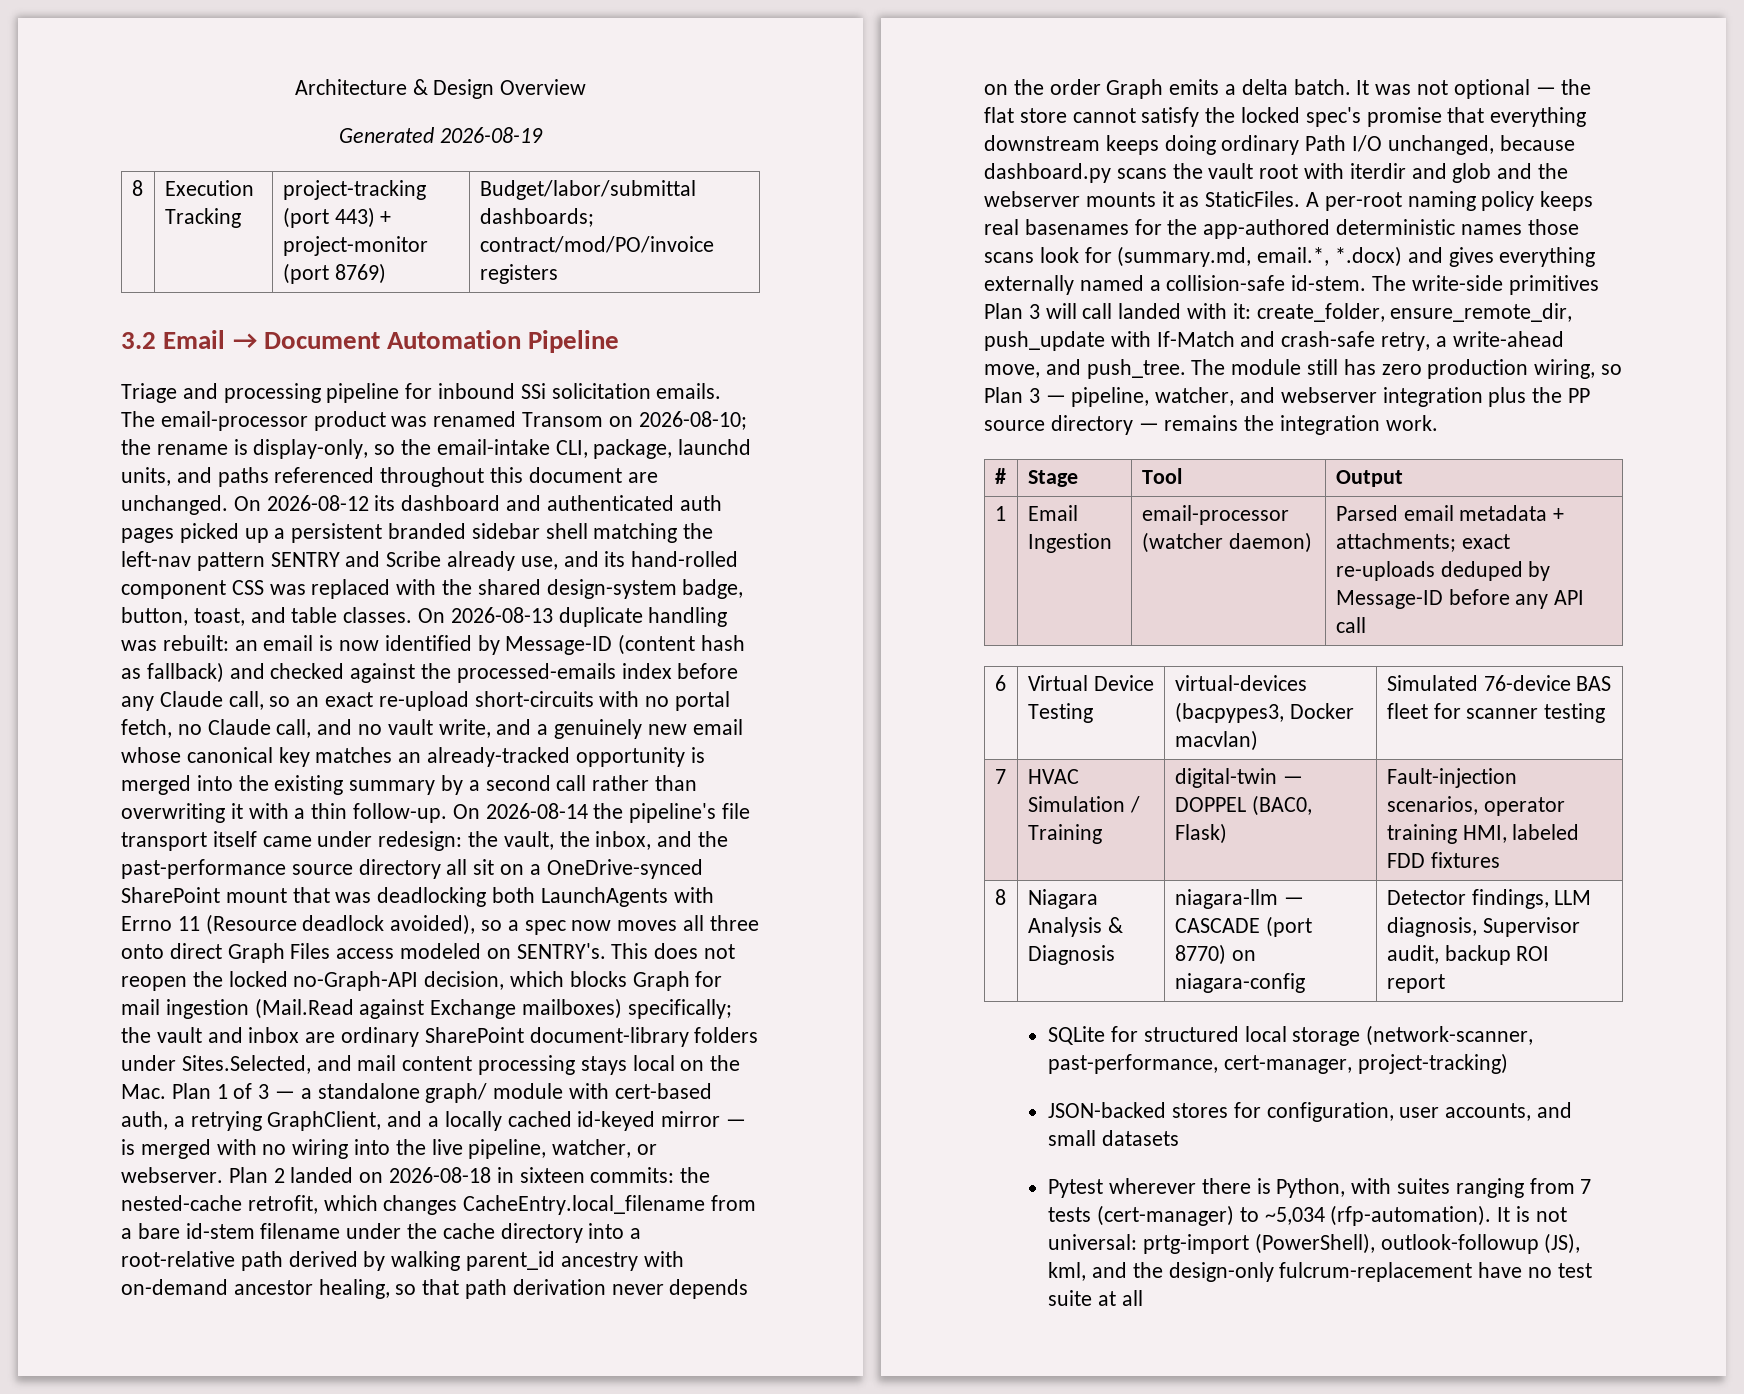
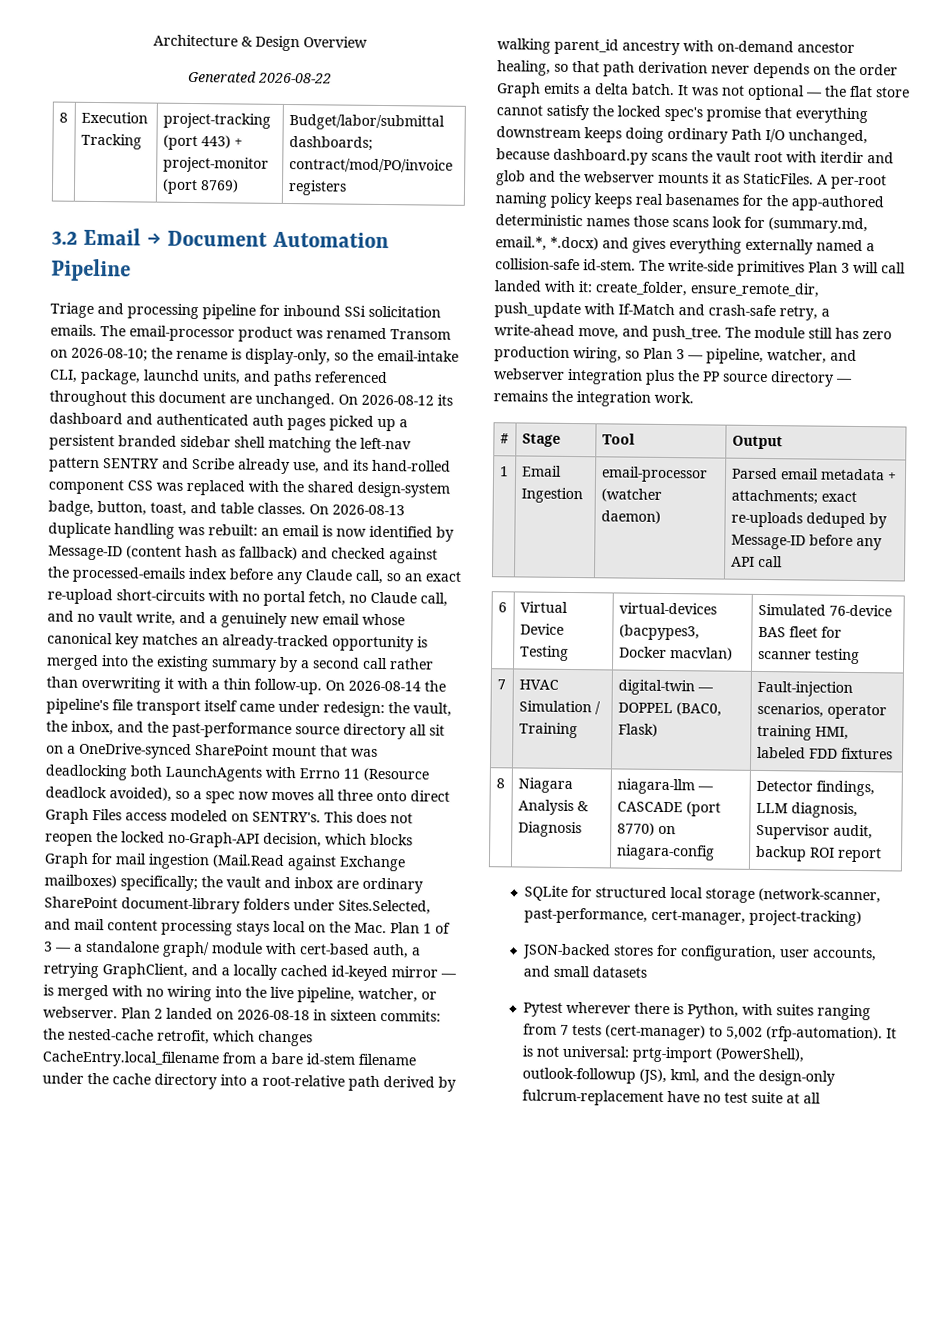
[439,127,543,143] 2026-08-19 -> [258,72,332,84] 2026-08-22
[1264,1207,1325,1225] ~5,034 -> [725,1026,763,1041] 5,002

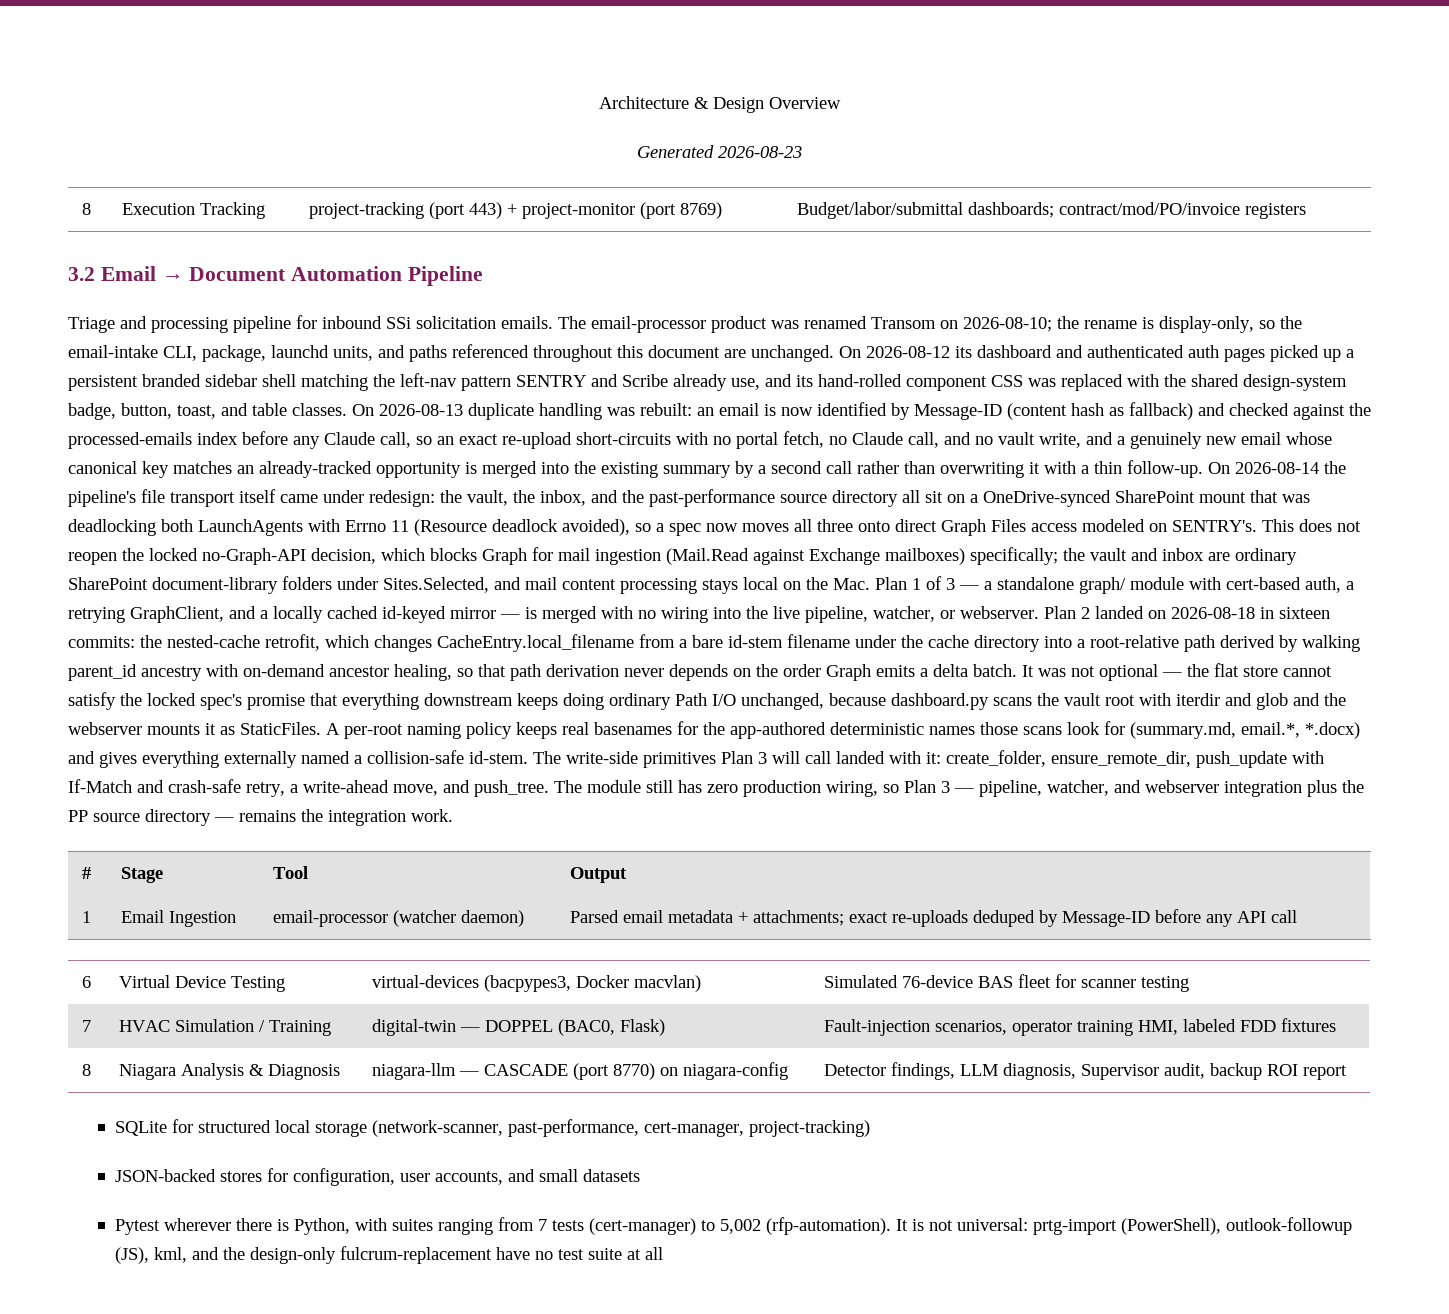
[258,72,332,84] 2026-08-22 -> [718,146,802,158] 2026-08-23

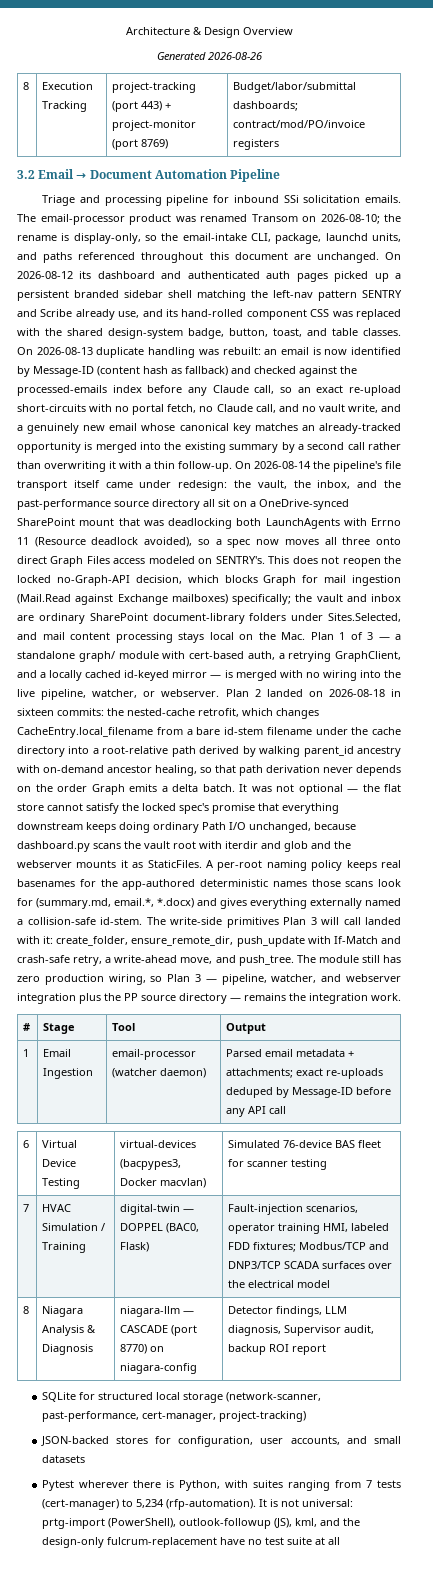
[718,146,802,158] 2026-08-23 -> [207,52,262,60] 2026-08-26
[1280,1018,1336,1032] fixtures -> [253,1242,390,1252] [228,1261,393,1269] [228,1280,331,1288] fixtures; Modbus/TCP and DNP3/TCP SCADA surfaces over the electrical model
[719,1219,761,1234] 5,002 -> [135,1499,164,1508] 5,234

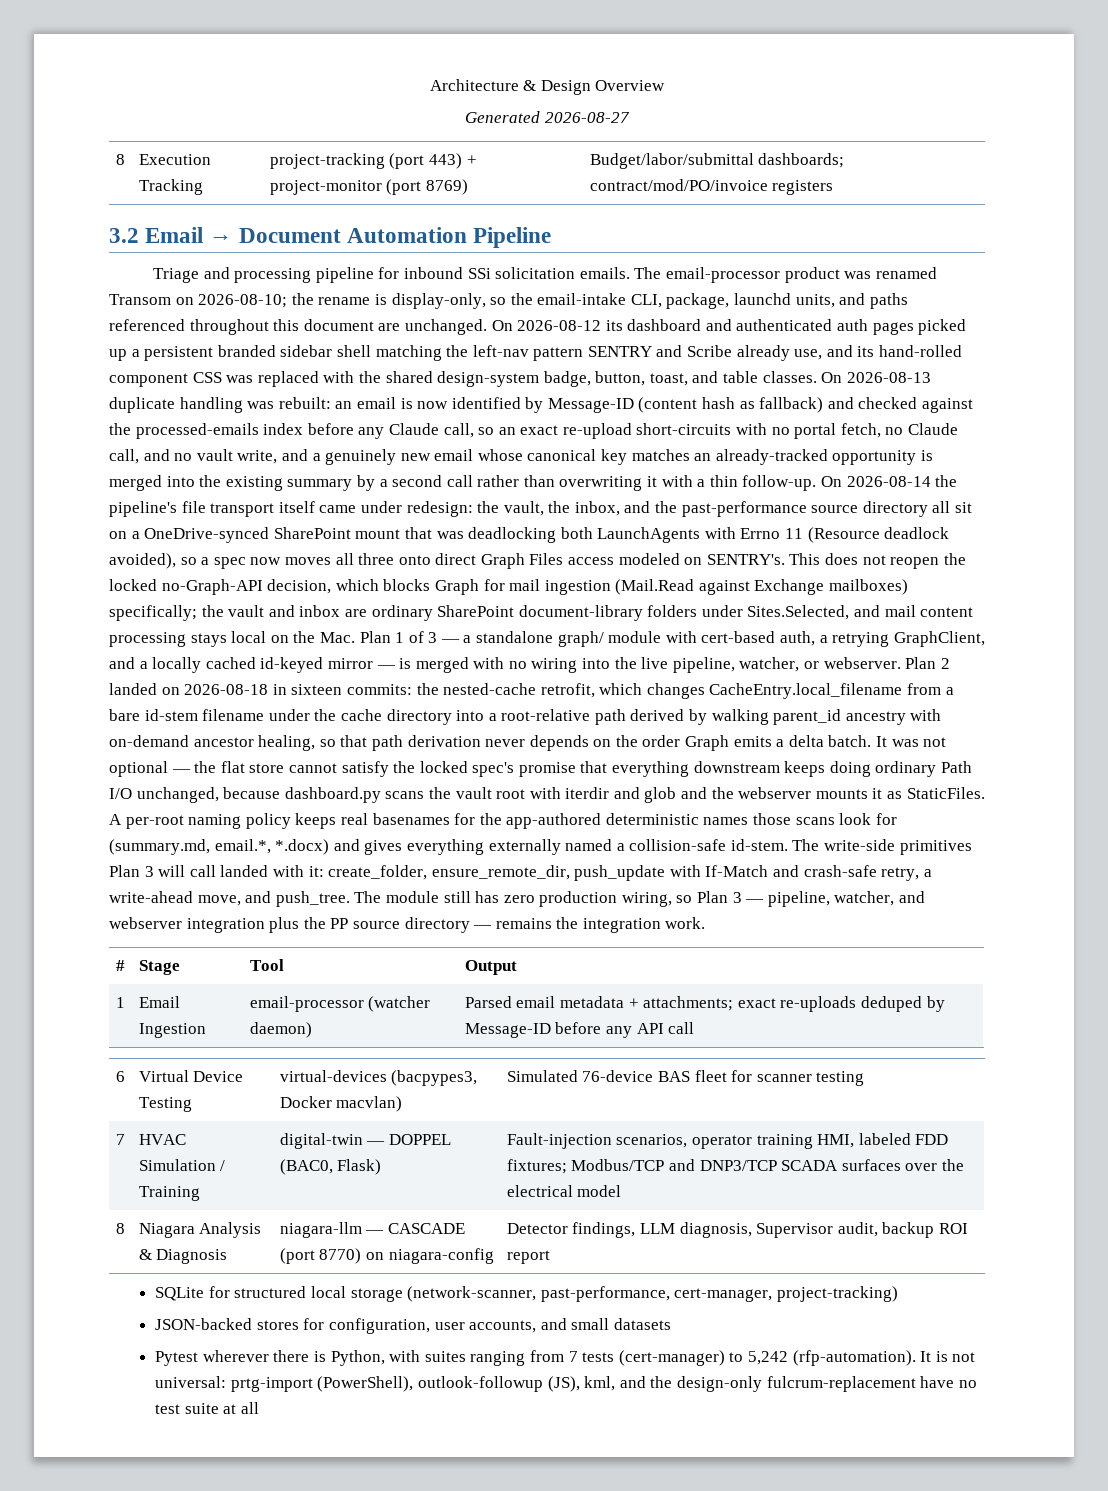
[207,52,262,60] 2026-08-26 -> [544,112,630,123] 2026-08-27
[135,1499,164,1508] 5,234 -> [747,1351,788,1365] 5,242

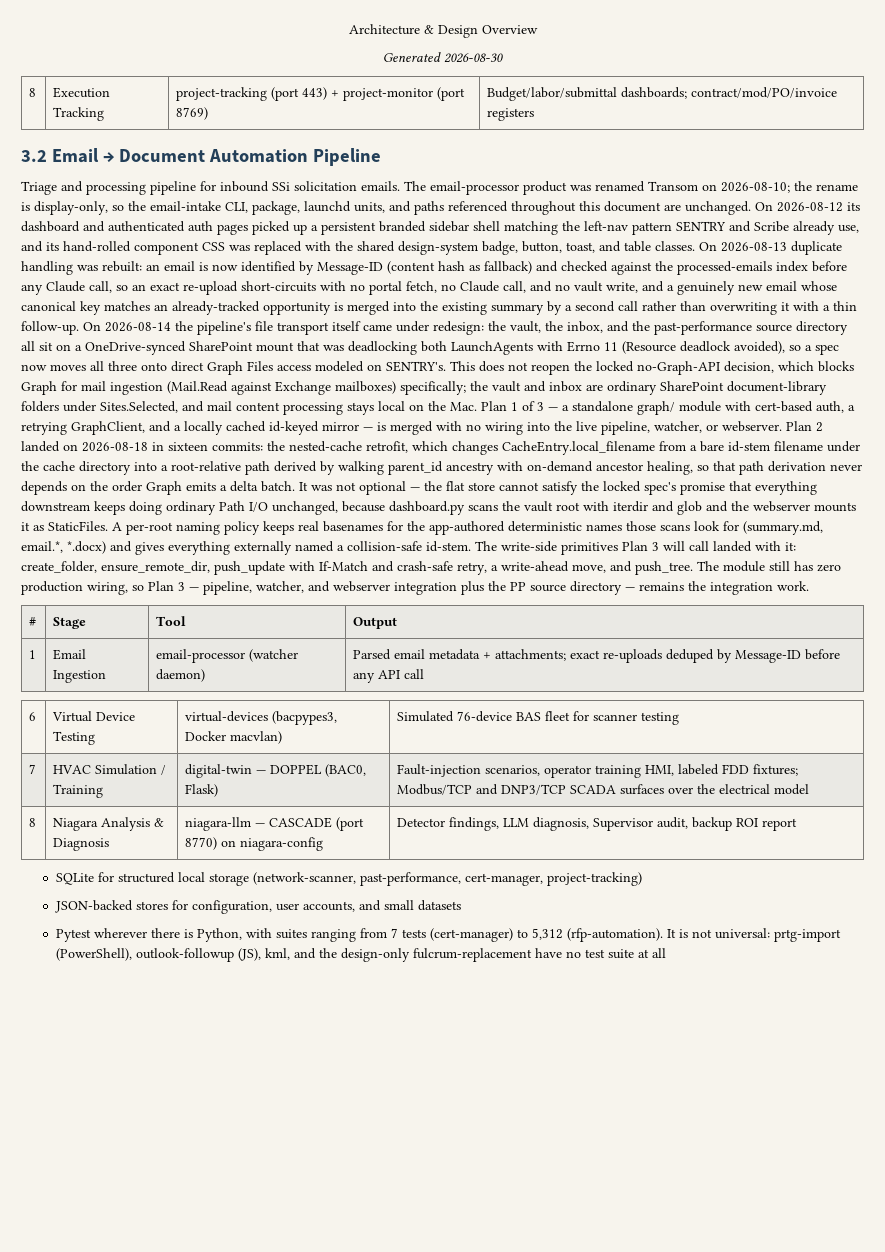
[544,112,630,123] 2026-08-27 -> [444,53,503,63] 2026-08-30
[747,1351,788,1365] 5,242 -> [531,928,563,940] 5,312

